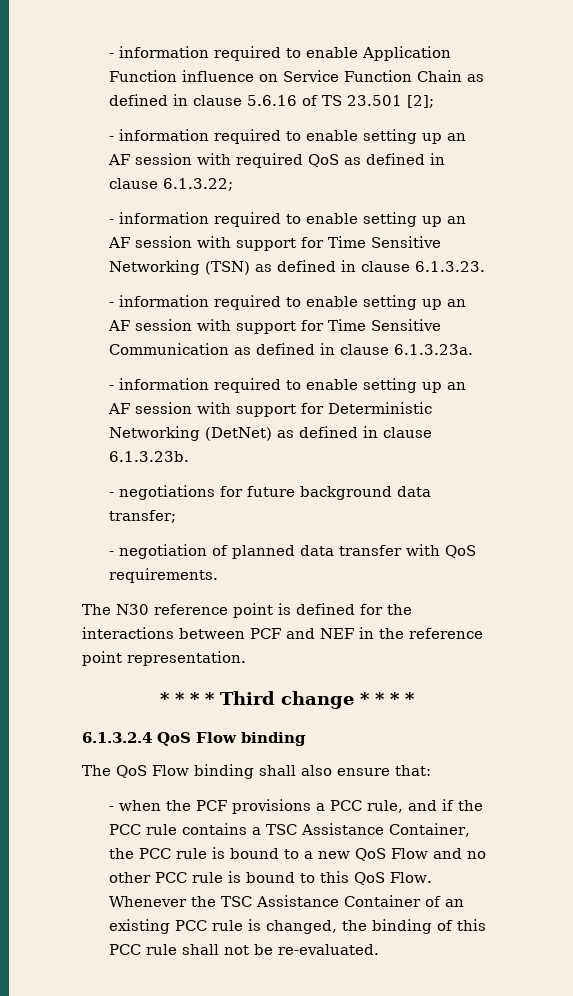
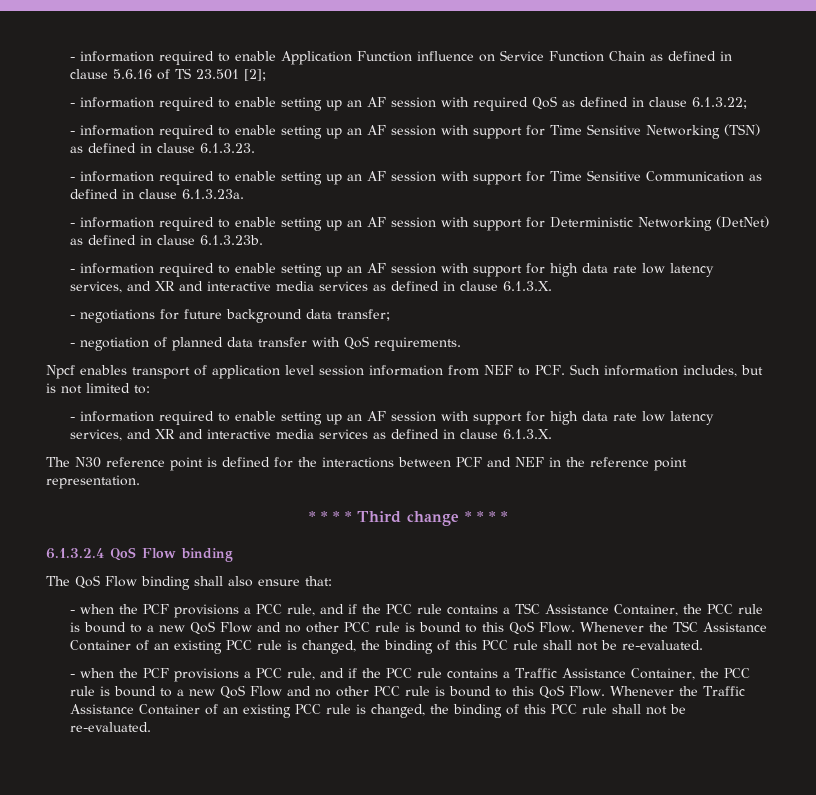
(190, 456) none -> [70,263,715,277] [70,281,553,293] // - information required to enable setting up an AF session with support for high data rate low latency services, and XR and interactive media services as defined in clause 6.1.3.X.
(219, 575) none -> [46,364,763,379] [46,383,150,394] [70,411,715,425] [70,429,553,441] // Npcf enables transport of application level session information from NEF to PCF. Such information includes, but is not limited to: // - information required to enable setting up an AF session with support for high data rate low latency services, and XR and interactive media services as defined in clause 6.1.3.X.
(380, 949) none -> [70,668,751,682] [70,685,746,699] [70,704,687,718] [70,722,152,732] // - when the PCF provisions a PCC rule, and if the PCC rule contains a Traffic Assistance Container, the PCC rule is bound to a new QoS Flow and no other PCC rule is bound to this QoS Flow. Whenever the Traffic Assistance Container of an existing PCC rule is changed, the binding of this PCC rule shall not be re-evaluated.

